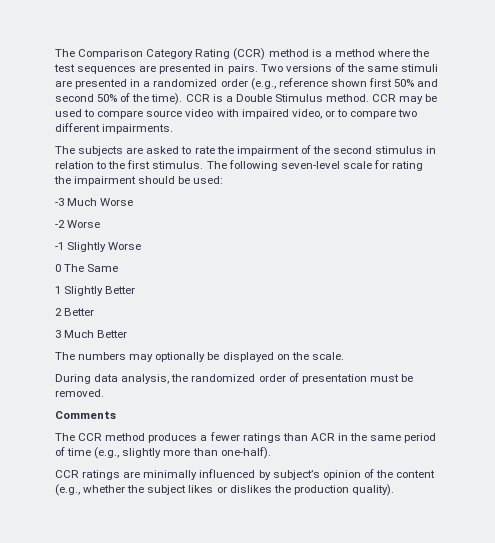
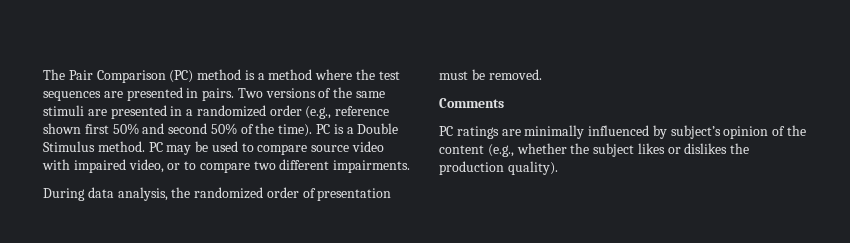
[55,48,266,60] The Comparison Category Rating (CCR) -> [43,69,194,83] The Pair Comparison (PC)
[185,94,210,102] CCR -> [316,124,331,134] PC
[372,94,397,102] CCR -> [148,142,163,152] PC
[55,145,437,156] [55,160,424,171] [54,176,224,186] [55,198,134,206] [55,220,101,228] [55,242,142,252] [55,264,119,272] [55,286,136,296] [55,308,95,316] [55,330,128,338] [55,352,344,362] // The subjects are asked to rate the impairment of the second stimulus in relation to the first stimulus. The following seven-level scale for rating the impairment should be used: // -3 Much Worse // -2 Worse // -1 Slightly Worse // 0 The Same // 1 Slightly Better // 2 Better // 3 Much Better // The numbers may optionally be displayed on the scale. -> (411, 166) none
[55,432,437,443] [55,447,271,459] [55,470,79,478] The CCR method produces a fewer ratings than ACR in the same period of time (e.g., slightly more than one-half). // CCR -> [439,126,453,136] PC

